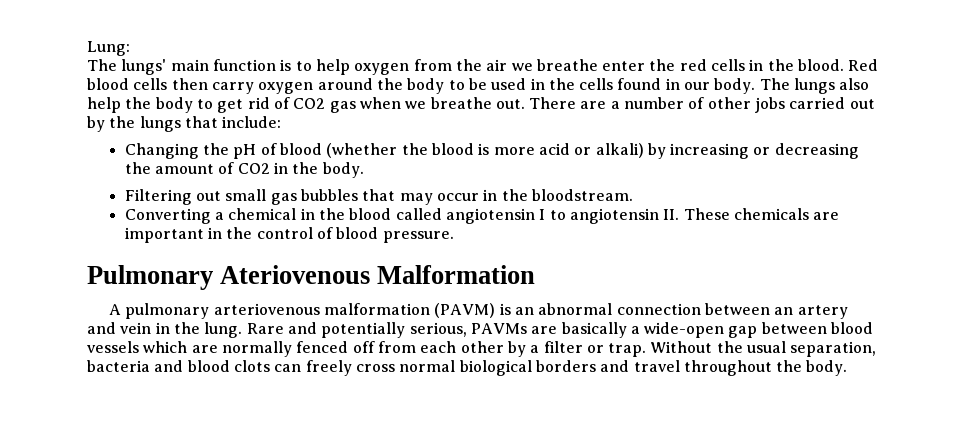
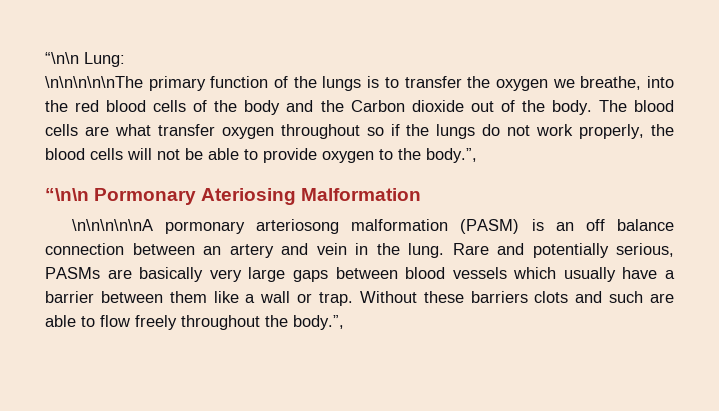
(87, 48) none -> [45,52,79,64] “\n\n
[87,59,879,75] [87,78,870,94] [87,97,875,113] [87,116,282,132] [124,143,859,159] [124,162,364,178] [124,189,633,205] [124,208,840,224] [124,227,454,243] [87,265,536,290] [109,303,613,319] The lungs' main function is to help oxygen from the air we breathe enter the red cells in the blood. Red blood cells then carry oxygen around the body to be used in the cells found in our body. The lungs also help the body to get rid of CO2 gas when we breathe out. There are a number of other jobs carried out by the lungs that include: // Changing the pH of blood (whether the blood is more acid or alkali) by increasing or decreasing the amount of CO2 in the body. // Filtering out small gas bubbles that may occur in the bloodstream. // Converting a chemical in the blood called angiotensin I to angiotensin II. These chemicals are important in the control of blood pressure. // Pulmonary Ateriovenous Malformation // A pulmonary arteriovenous malformation (PAVM) is an abnormal -> [45,76,674,91] [45,100,674,115] [45,124,675,139] [45,148,477,163] [45,188,422,205] [71,219,674,234] \n\n\n\n\nThe primary function of the lungs is to transfer the oxygen we breathe, into the red blood cells of the body and the Carbon dioxide out of the body. The blood cells are what transfer oxygen throughout so if the lungs do not work properly, the blood cells will not be able to provide oxygen to the body.”, // “\n\n Pormonary Ateriosing Malformation // \n\n\n\n\nA pormonary arteriosong malformation (PASM) is an off balance
[470,323,527,334] PAVMs -> [45,267,100,279] PASMs
[630,322,758,338] a wide-open gap -> [209,267,328,282] very large gaps
[191,341,877,357] [87,360,680,376] are normally fenced off from each other by a filter or trap. Without the usual separation, bacteria and blood clots can freely cross normal biological borders and travel -> [563,267,676,282] [45,291,674,306] [45,315,177,330] usually have a barrier between them like a wall or trap. Without these barriers clots and such are able to flow freely
[806,360,848,376] body. -> [293,315,344,330] body.”,

